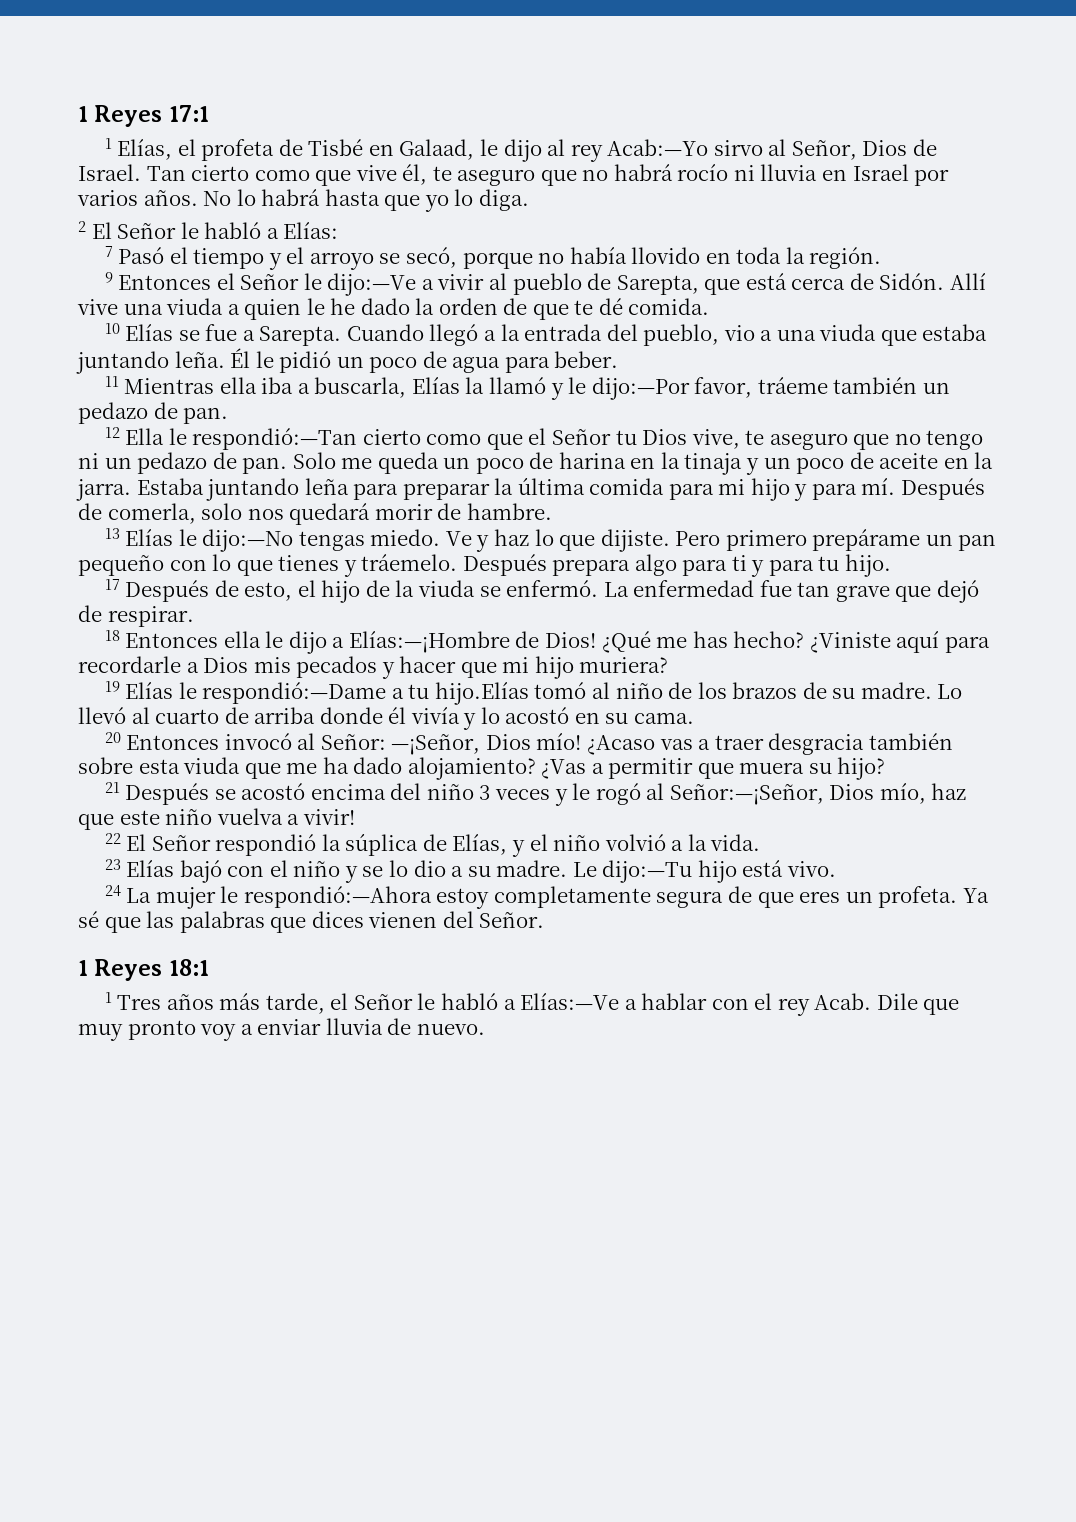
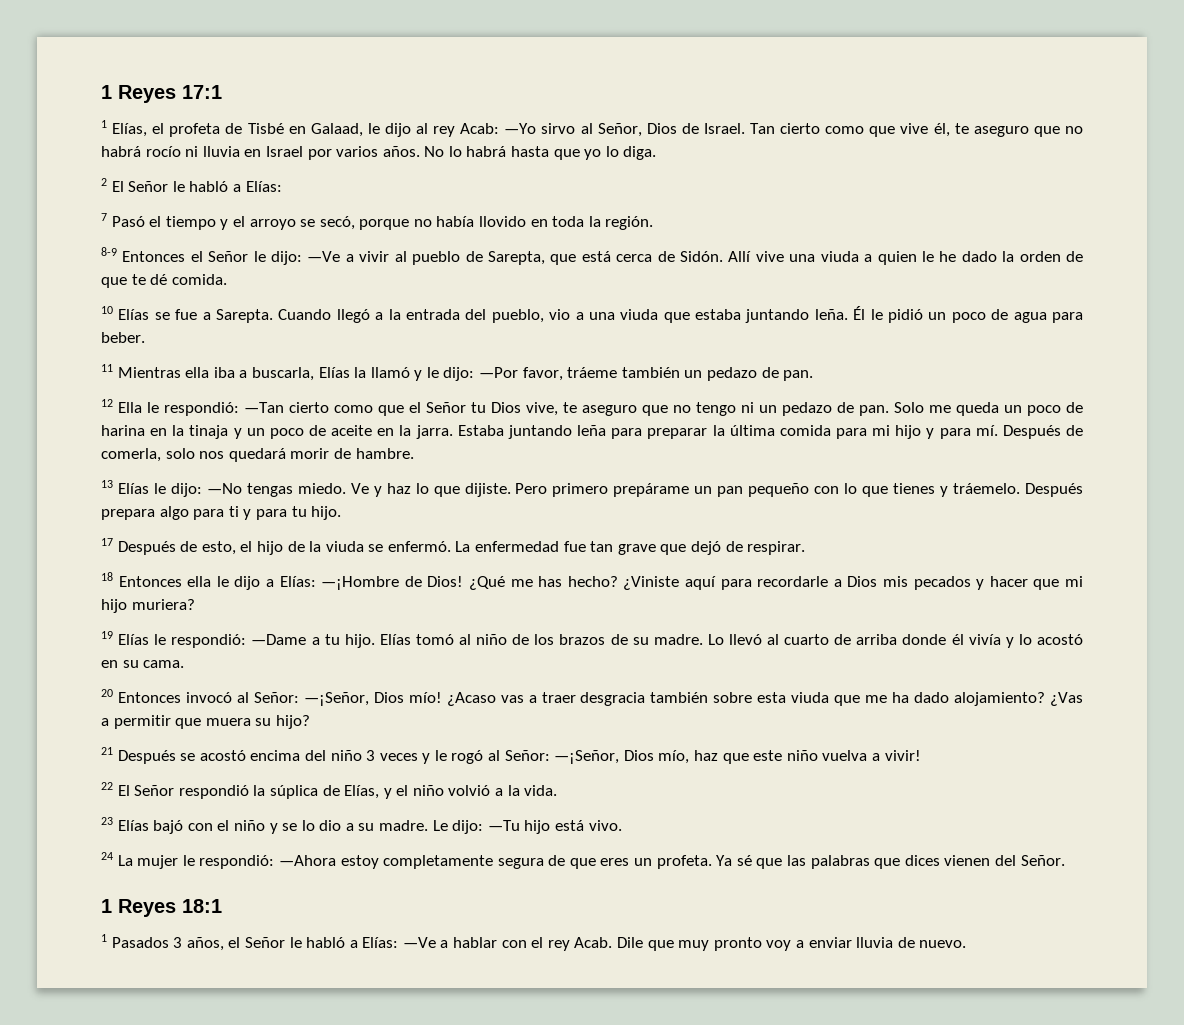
[607,139,709,156] Acab:—Yo -> [460,123,537,134] Acab: —Yo
[104,272,113,283] 9 -> [101,247,117,256] 8-9
[327,273,417,296] dijo:—Ve -> [271,251,341,265] dijo: —Ve
[591,377,690,400] dijo:—Por -> [443,367,519,381] dijo: —Por
[192,428,358,450] respondió:—Tan -> [164,402,284,416] respondió: —Tan
[202,529,294,552] dijo:—No -> [170,483,242,497] dijo: —No
[348,631,510,653] Elías:—¡Hombre -> [279,576,400,590] Elías: —¡Hombre
[202,682,529,705] respondió:—Dame a tu hijo.Elías -> [171,634,411,648] respondió: —Dame a tu hijo. Elías
[669,784,824,805] Señor:—¡Señor, -> [504,750,620,764] Señor: —¡Señor,
[602,860,693,883] dijo:—Tu -> [452,820,520,834] dijo: —Tu
[243,886,432,908] respondió:—Ahora -> [199,855,336,869] respondió: —Ahora
[117,993,325,1014] Tres años más tarde, -> [111,937,224,951] Pasados 3 años,
[520,993,620,1010] Elías:—Ve -> [362,937,436,948] Elías: —Ve

